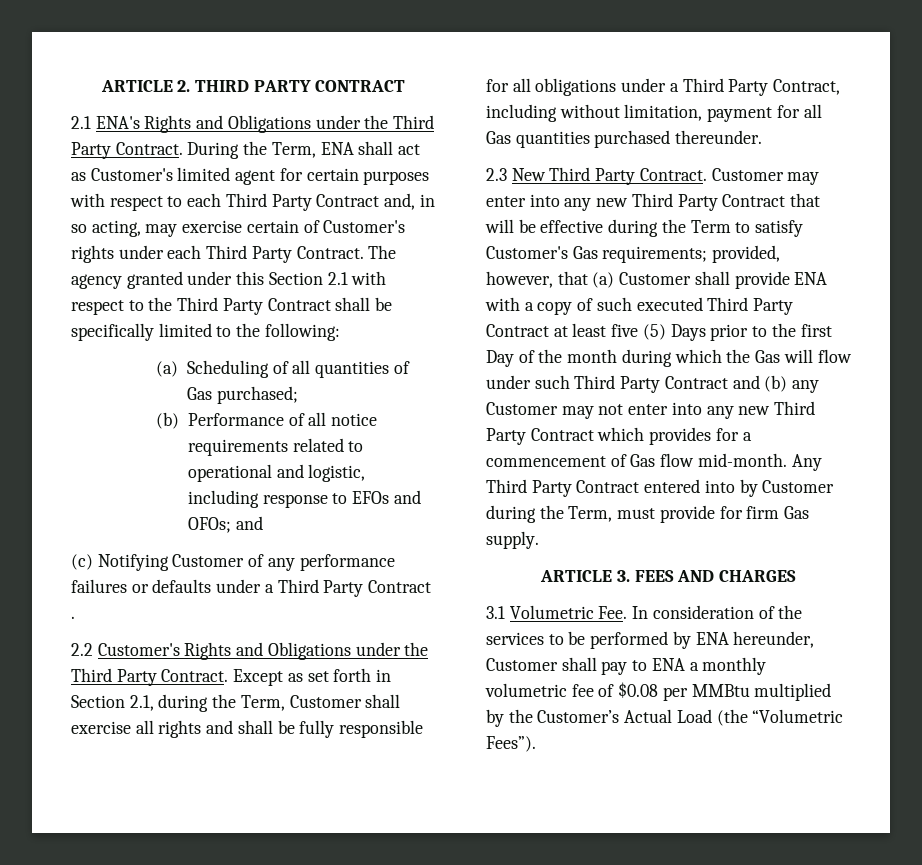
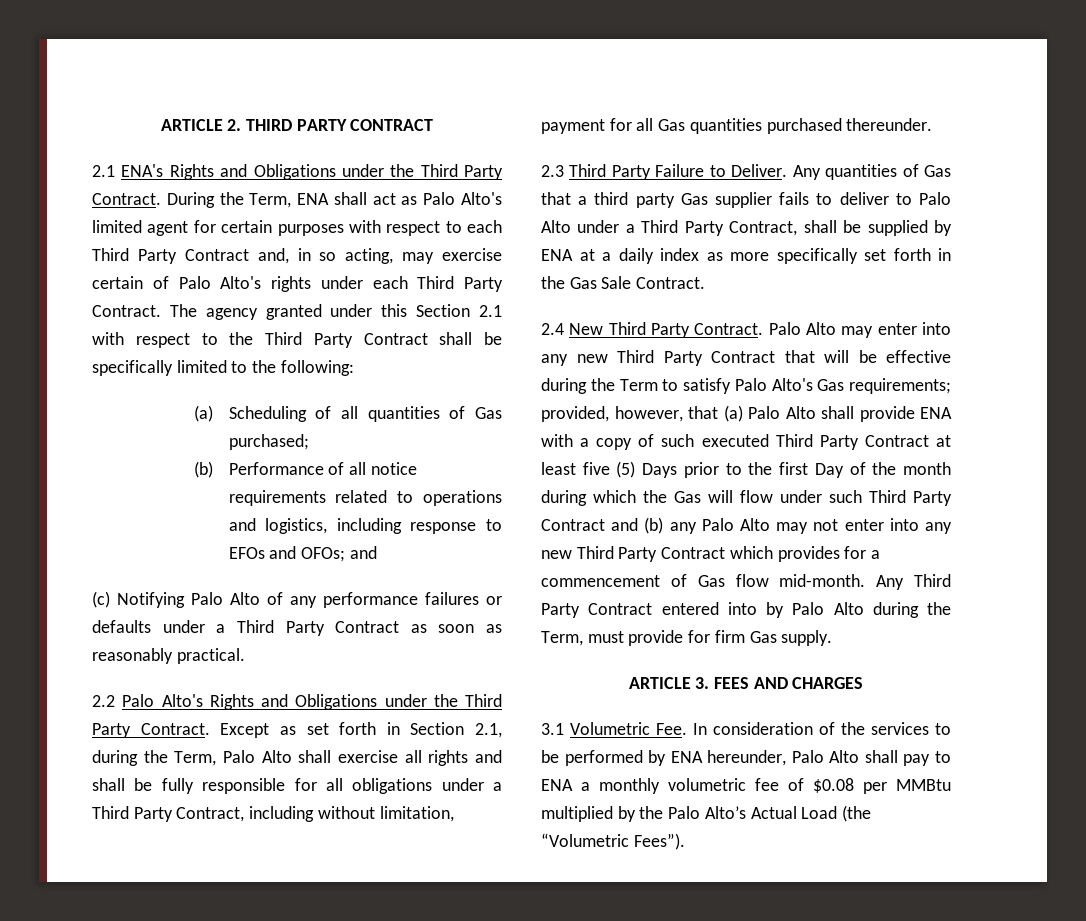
[90,168,173,181] Customer's -> [423,192,502,205] Palo Alto's
[323,220,406,233] Customer's -> [178,276,262,289] Palo Alto's
[187,464,366,482] operational and logistic, -> [423,490,502,506] [228,518,328,534] operations and logistics,
[172,554,245,567] Customer -> [191,592,260,605] Palo Alto
[71,616,75,619] . -> [410,624,502,633] [92,648,245,664] as soon as reasonably practical.
[97,643,180,656] Customer's -> [122,694,203,707] Palo Alto's
[289,695,362,708] Customer -> [223,750,292,763] Palo Alto
(507, 174) none -> [569,164,951,180] [541,192,951,208] [541,220,953,236] [541,248,951,264] [541,276,706,289] [541,323,564,335] Third Party Failure to Deliver. Any quantities of Gas that a third party Gas supplier fails to deliver to Palo Alto under a Third Party Contract, shall be supplied by ENA at a daily index as more specifically set forth in the Gas Sale Contract. // 2.4
[711,168,784,181] Customer -> [768,322,836,335] Palo Alto
[486,246,568,259] Customer's -> [734,378,813,391] Palo Alto's
[619,272,692,285] Customer -> [748,406,816,419] Palo Alto
[486,402,558,415] Customer -> [701,518,770,531] Palo Alto
[762,480,835,493] Customer -> [792,602,864,615] Palo Alto
[486,658,558,671] Customer -> [791,750,860,763] Palo Alto
[537,710,620,723] Customer’s -> [668,806,746,819] Palo Alto’s

